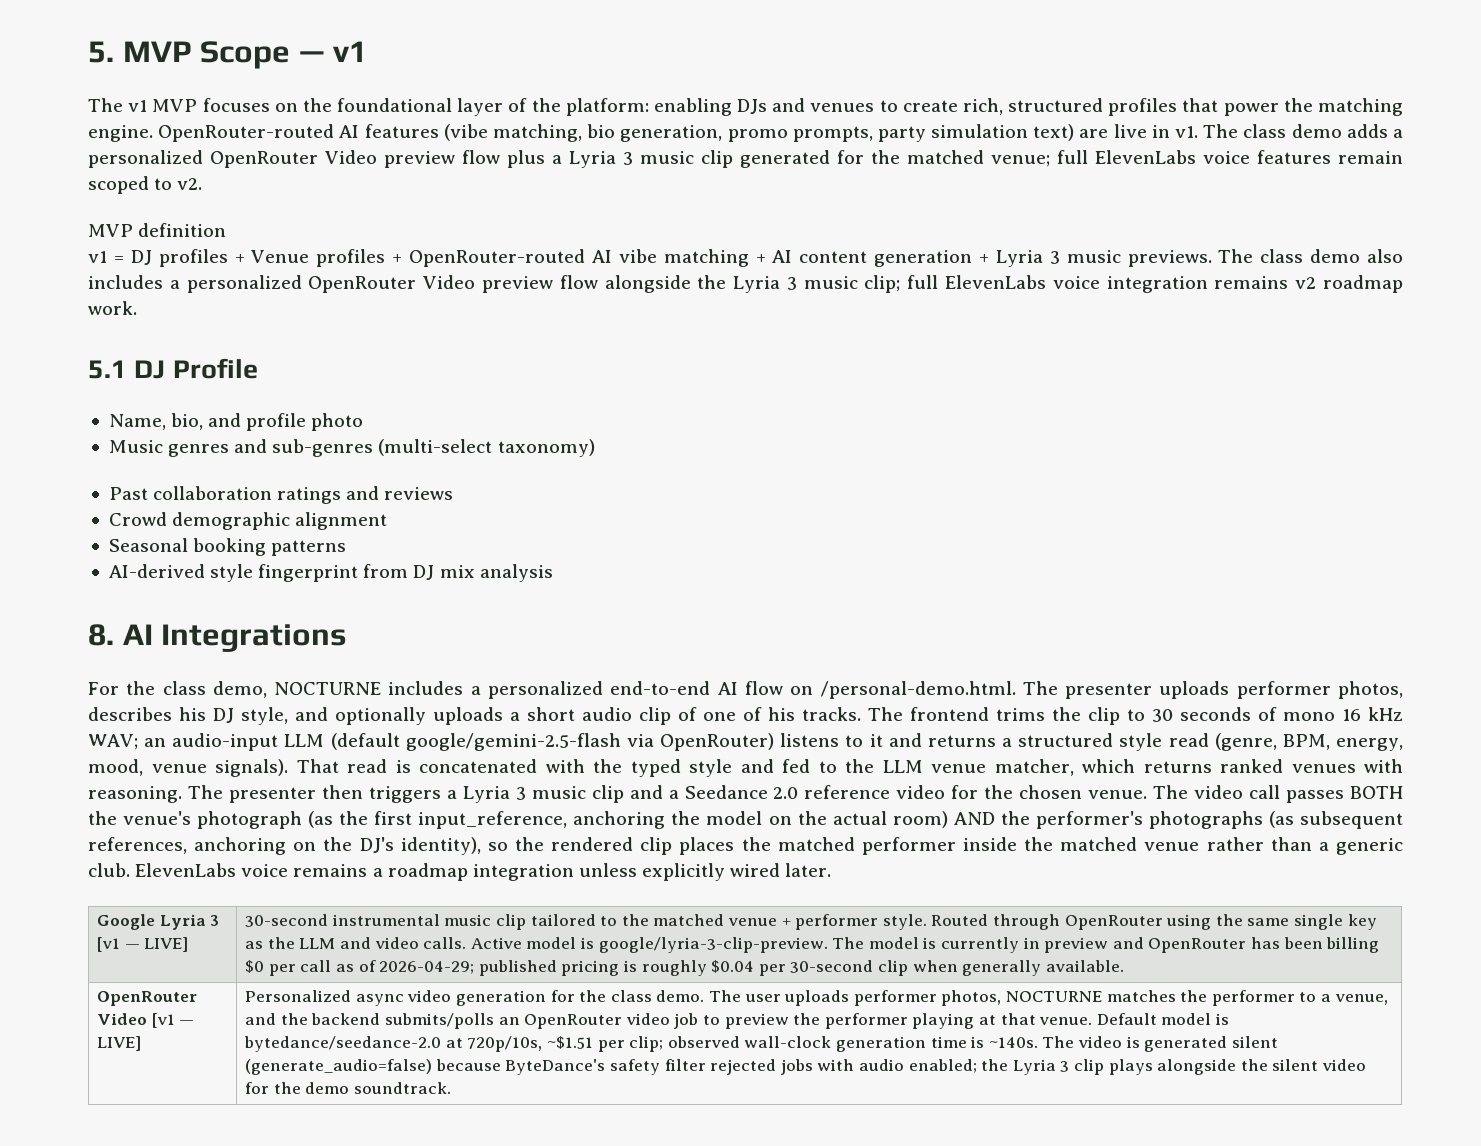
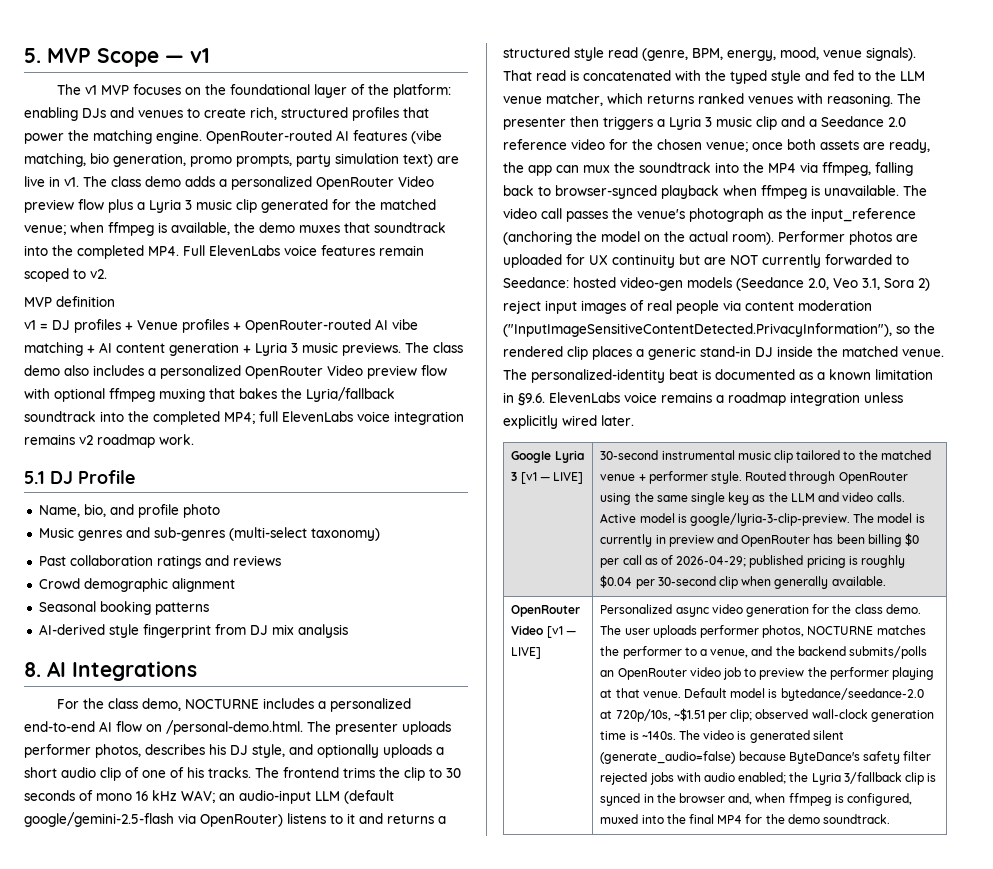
[1056,150,1088,164] full -> [70,222,446,236] [24,245,205,259] when ffmpeg is available, the demo muxes that soundtrack into the completed MP4. Full
[604,275,901,293] alongside the Lyria 3 music clip; -> [24,387,395,402] [24,411,255,425] with optional ffmpeg muxing that bakes the Lyria/fallback soundtrack into the completed MP4;
[1088,790,1148,799] venue. -> [706,139,930,153] [503,162,913,176] [503,185,899,199] venue; once both assets are ready, the app can mux the soundtrack into the MP4 via ffmpeg, falling back to browser-synced playback when ffmpeg is unavailable.
[1350,786,1403,799] BOTH -> (608, 216) none
[308,811,666,829] (as the first input_reference, anchoring -> [768,208,916,222] [503,231,572,245] as the input_reference (anchoring
[892,811,1403,829] [88,837,481,855] room) AND the performer's photographs (as subsequent references, anchoring on the DJ's identity), -> [732,231,918,245] [503,254,909,268] [503,277,930,291] [503,300,872,314] [503,323,892,337] room). Performer photos are uploaded for UX continuity but are NOT currently forwarded to Seedance: hosted video-gen models (Seedance 2.0, Veo 3.1, Sora 2) reject input images of real people via content moderation ("InputImageSensitiveContentDetected.PrivacyInformation"),
[741,837,1403,855] [88,863,130,877] the matched performer inside the matched venue rather than a generic club. -> [636,346,944,360] [503,369,933,383] [503,392,545,406] a generic stand-in DJ inside the matched venue. The personalized-identity beat is documented as a known limitation in §9.6.
[1060,1059,1366,1075] 3 clip plays alongside the silent video -> [843,772,937,785] [600,793,913,806] [600,814,743,824] 3/fallback clip is synced in the browser and, when ffmpeg is configured, muxed into the final MP4

